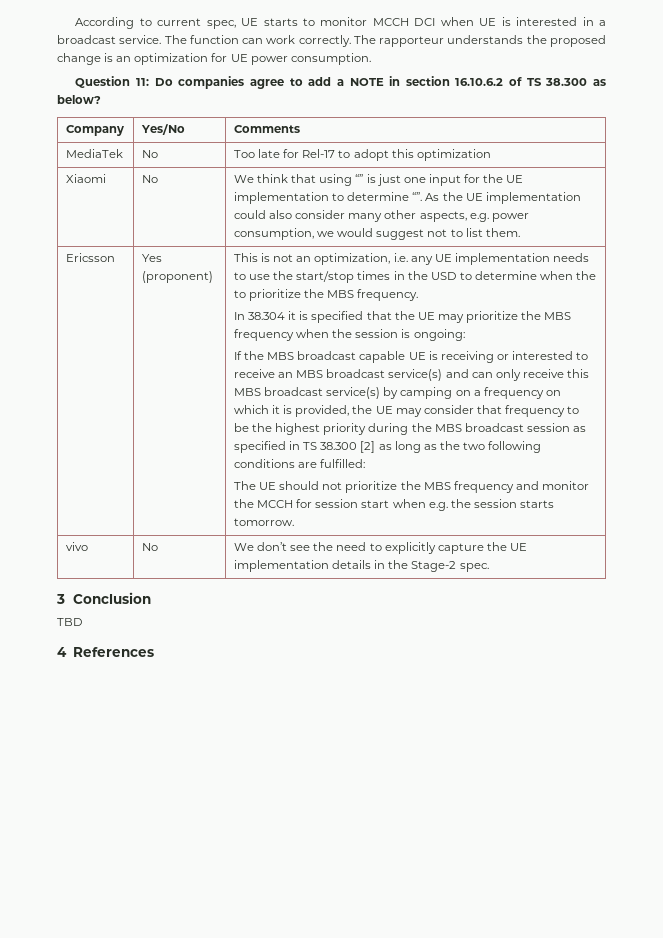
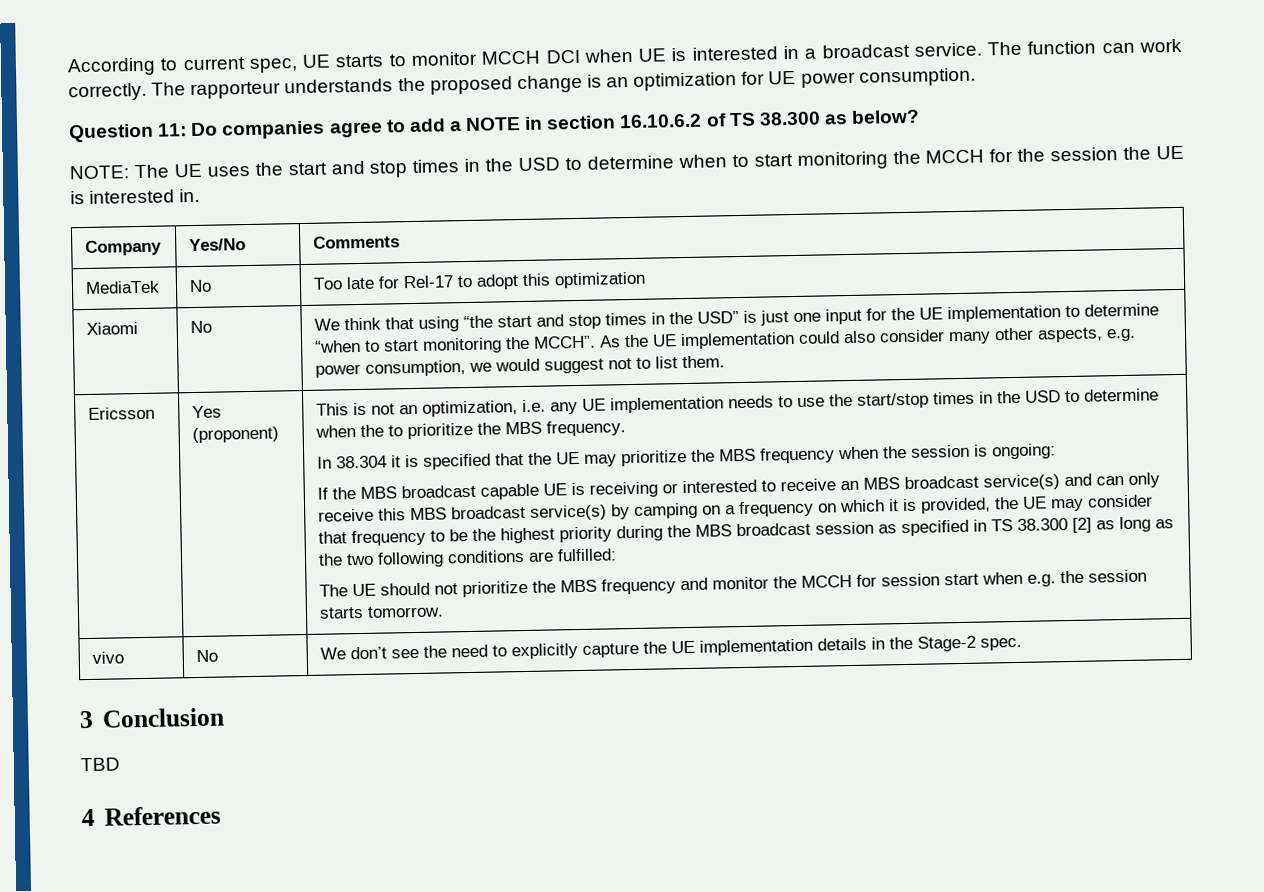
(101, 99) none -> [69,145,1184,180] [70,188,201,205] // NOTE: The UE uses the start and stop times in the USD to determine when to start monitoring the MCCH for the session the UE is interested in.
[355,174,364,183] “” -> [463,311,740,330] “the start and stop times in the USD”
[412,192,423,201] “”. -> [315,335,597,354] “when to start monitoring the MCCH”.

